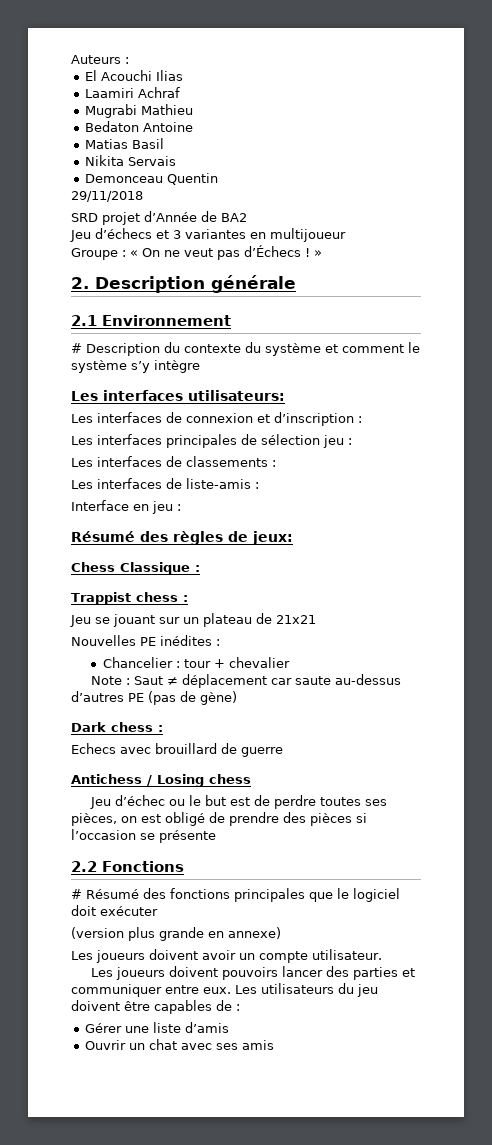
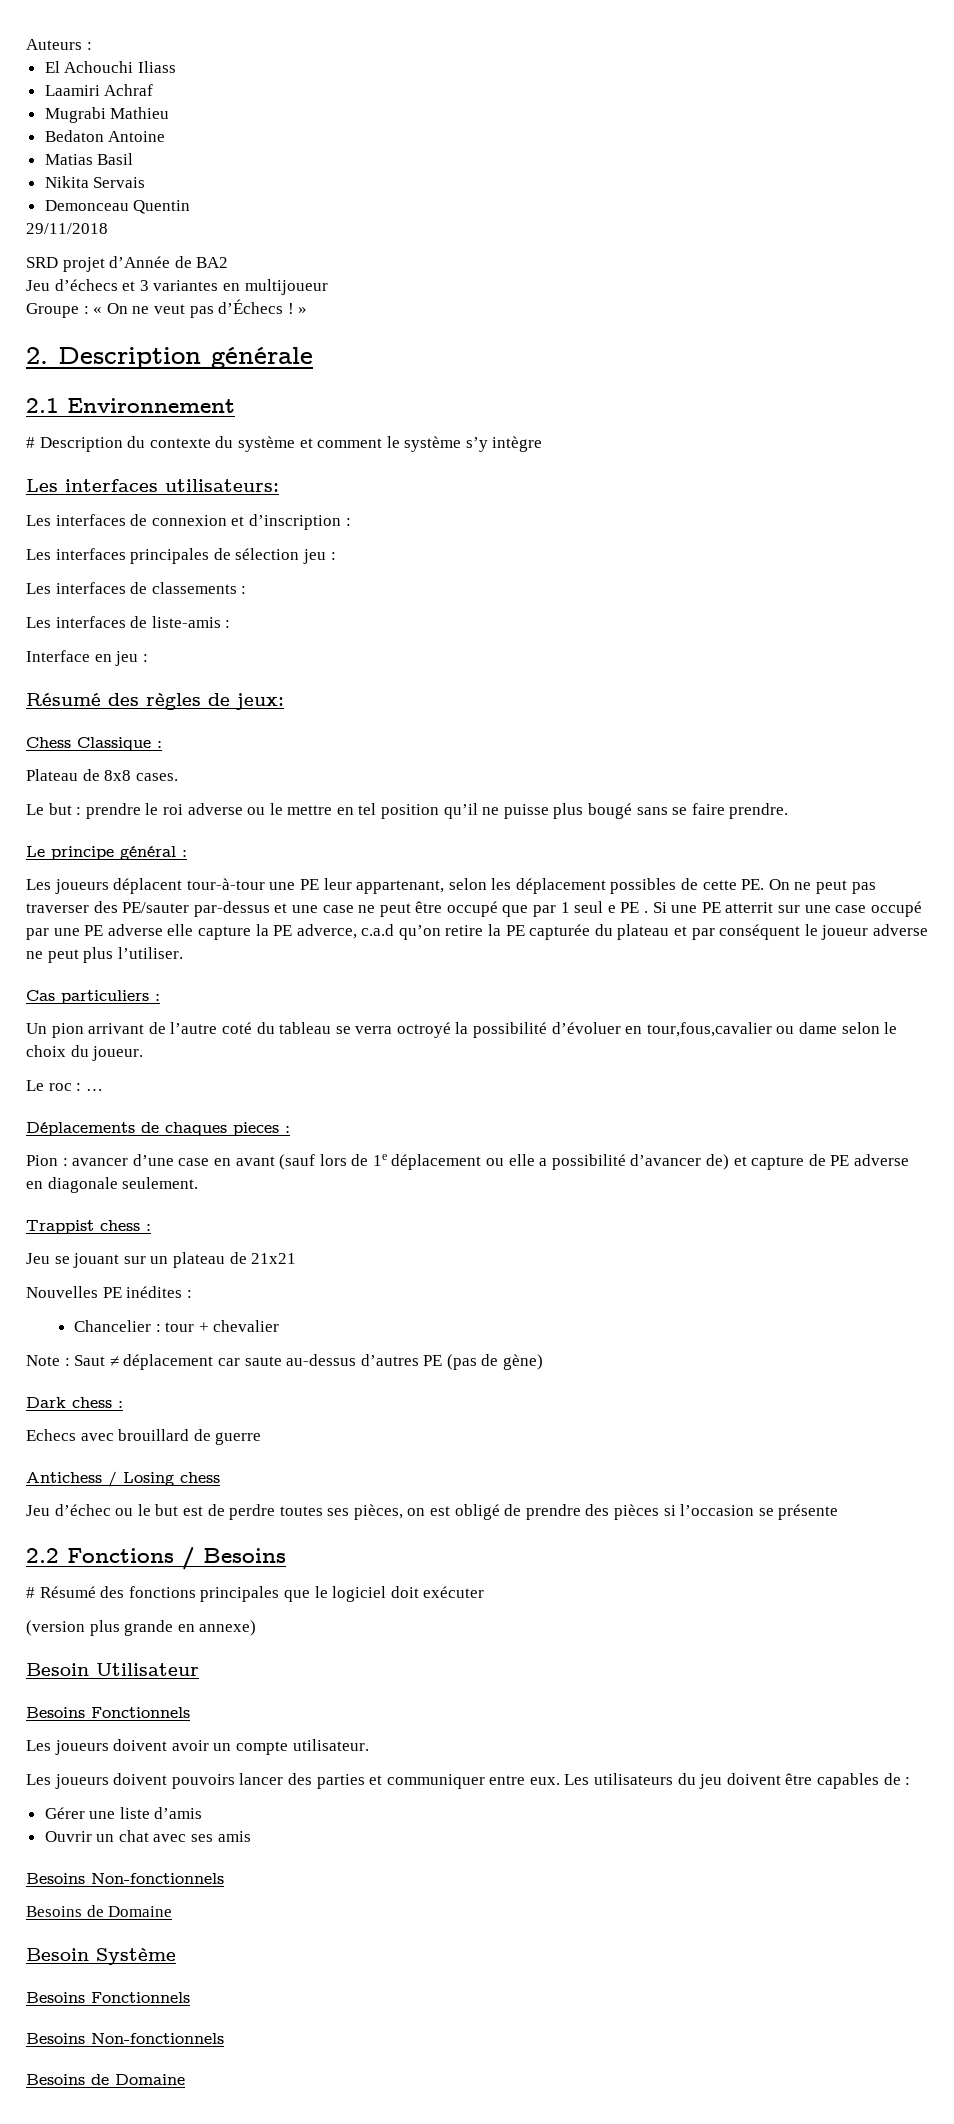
[101,70,184,81] Acouchi Ilias -> [64,61,176,73] Achouchi Iliass
(200, 568) none -> [26,769,178,781] [26,803,789,819] [26,846,187,860] [26,878,876,894] [26,901,922,917] [26,924,928,940] [26,947,183,963] [26,990,160,1004] [26,1022,898,1038] [26,1045,144,1061] [26,1080,103,1091] [26,1122,290,1136] [26,1154,909,1170] [26,1177,199,1193] // Plateau de 8x8 cases. // Le but : prendre le roi adverse ou le mettre en tel position qu’il ne puisse plus bougé sans se faire prendre. // Le principe général : // Les joueurs déplacent tour-à-tour une PE leur appartenant, selon les déplacement possibles de cette PE. On ne peut pas traverser des PE/sauter par-dessus et une case ne peut être occupé que par 1 seul e PE . Si une PE atterrit sur une case occupé par une PE adverse elle capture la PE adverce, c.a.d qu’on retire la PE capturée du plateau et par conséquent le joueur adverse ne peut plus l’utiliser. // Cas particuliers : // Un pion arrivant de l’autre coté du tableau se verra octroyé la possibilité d’évoluer en tour,fous,cavalier ou dame selon le choix du joueur. // Le roc : … // Déplacements de chaques pieces : // Pion : avancer d’une case en avant (sauf lors de 1e déplacement ou elle a possibilité d’avancer de) et capture de PE adverse en diagonale seulement.
(184, 866) none -> [182,1547,286,1570] / Besoins
(281, 933) none -> [26,1663,199,1676] [26,1707,190,1718] // Besoin Utilisateur // Besoins Fonctionnels
(275, 1045) none -> [26,1873,224,1884] [26,1905,173,1917] [26,1948,176,1965] [26,1992,190,2003] [26,2033,224,2044] [26,2074,185,2085] // Besoins Non-fonctionnels // Besoins de Domaine // Besoin Système // Besoins Fonctionnels // Besoins Non-fonctionnels // Besoins de Domaine

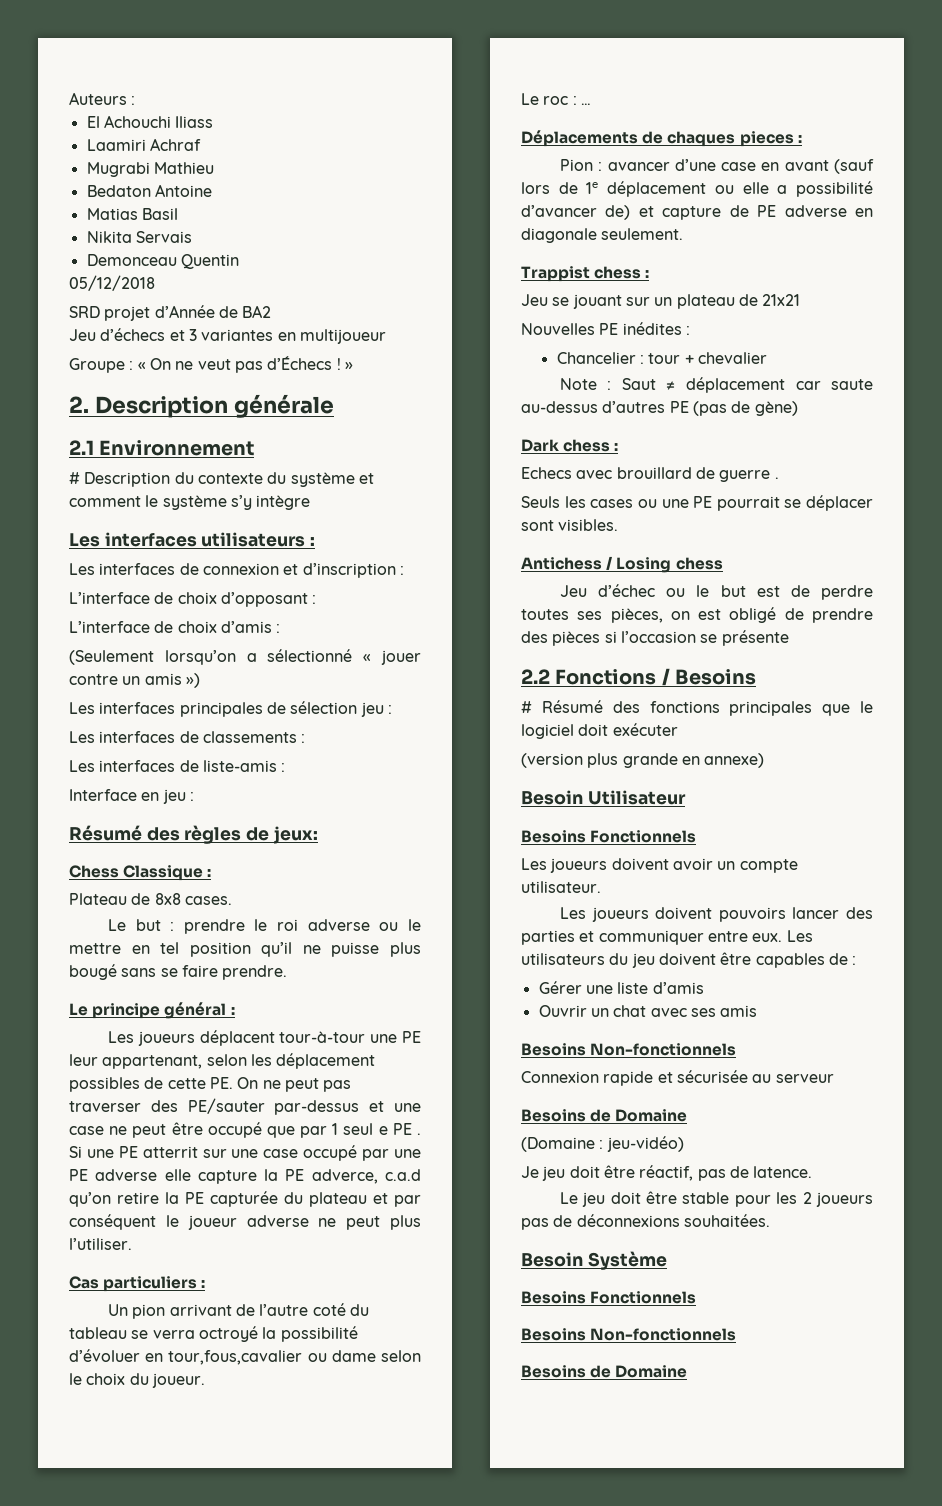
[26,223,108,234] 29/11/2018 -> [69,275,155,291] 05/12/2018
[165,479,279,492] utilisateurs: -> [201,532,316,547] utilisateurs :
(351, 522) none -> [69,592,317,607] [69,621,281,633] [69,649,422,665] [69,673,200,688] // L’interface de choix d’opposant : // L’interface de choix d’amis : // (Seulement lorsqu’on a sélectionné « jouer contre un amis »)
(262, 1438) none -> [774,477,779,479] [521,495,873,511] [521,519,619,531] . // Seuls les cases ou une PE pourrait se déplacer sont visibles.
[26,1905,173,1917] Besoins de Domaine -> [521,1070,834,1086] [521,1109,688,1122] [521,1136,684,1152] [521,1165,813,1181] [559,1191,873,1207] [521,1214,770,1230] Connexion rapide et sécurisée au serveur // Besoins de Domaine // (Domaine : jeu-vidéo) // Je jeu doit être réactif, pas de latence. // Le jeu doit être stable pour les 2 joueurs pas de déconnexions souhaitées.

